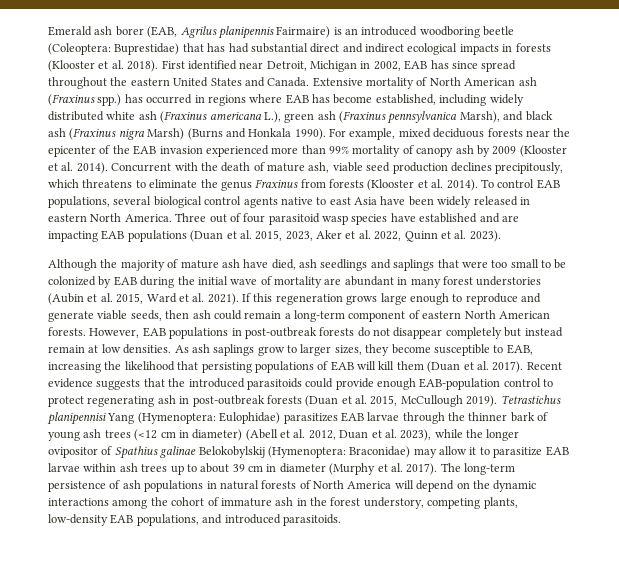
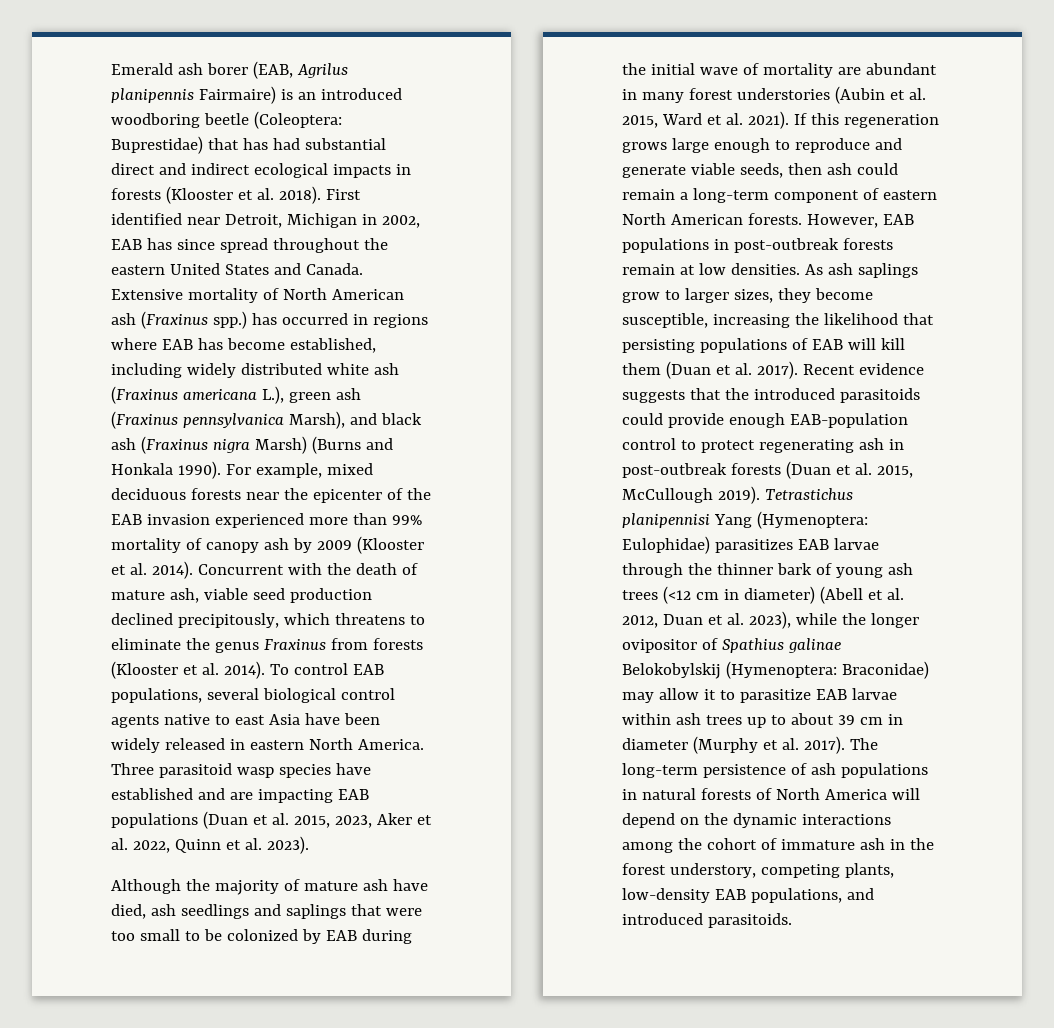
[450,162,492,172] declines -> [111,613,173,625] declined
[209,213,266,223] out of four -> (154, 769) none
[357,327,563,339] do not disappear completely but instead -> (893, 244) none
[433,344,533,356] susceptible to EAB, -> [622,313,708,328] susceptible,

